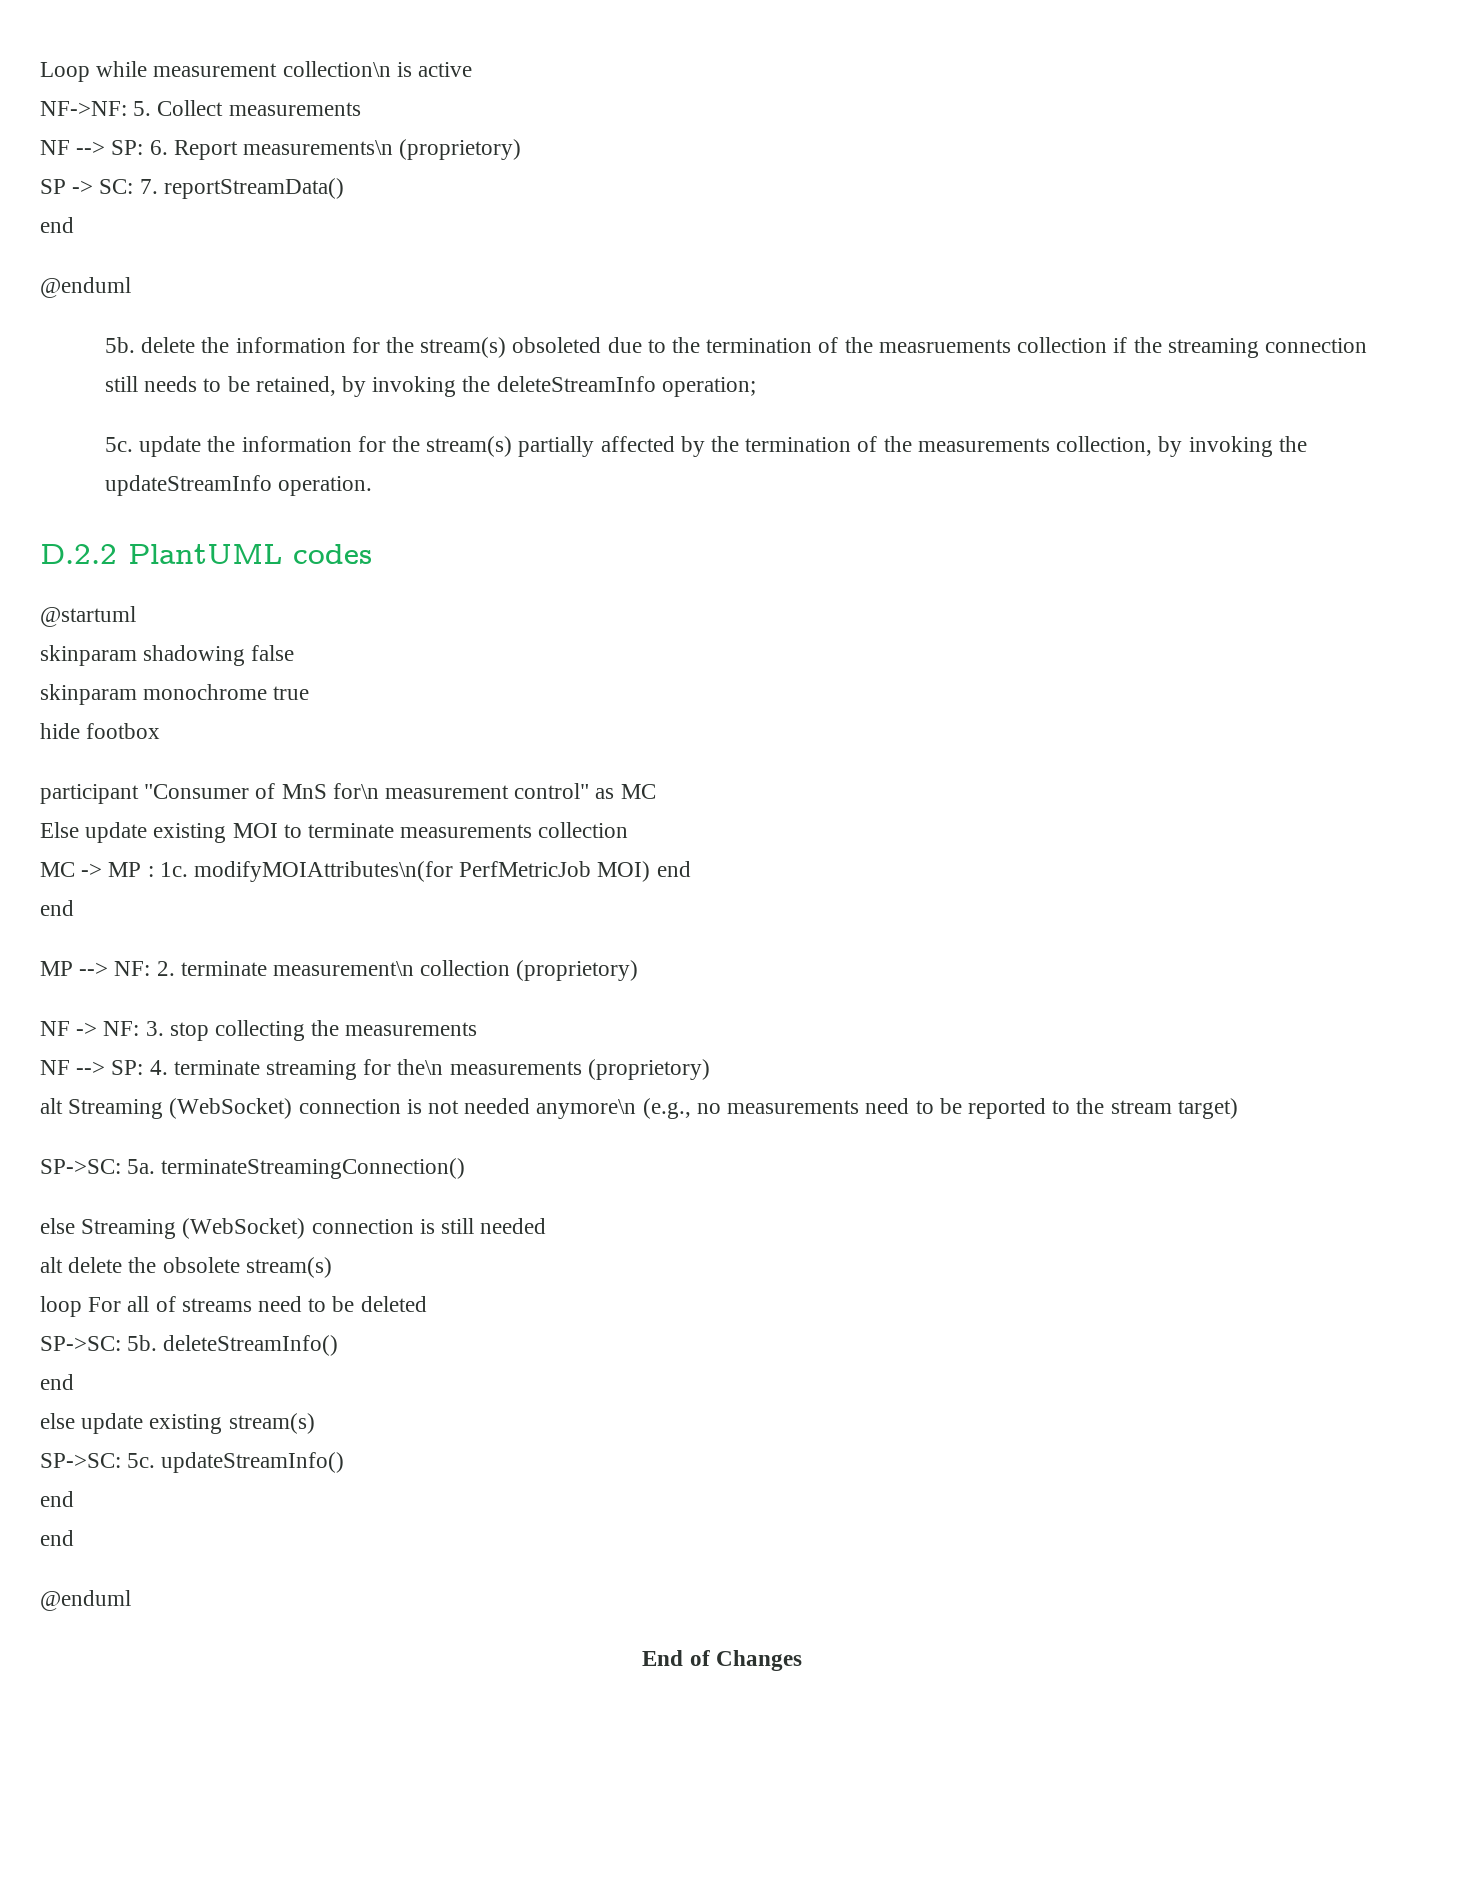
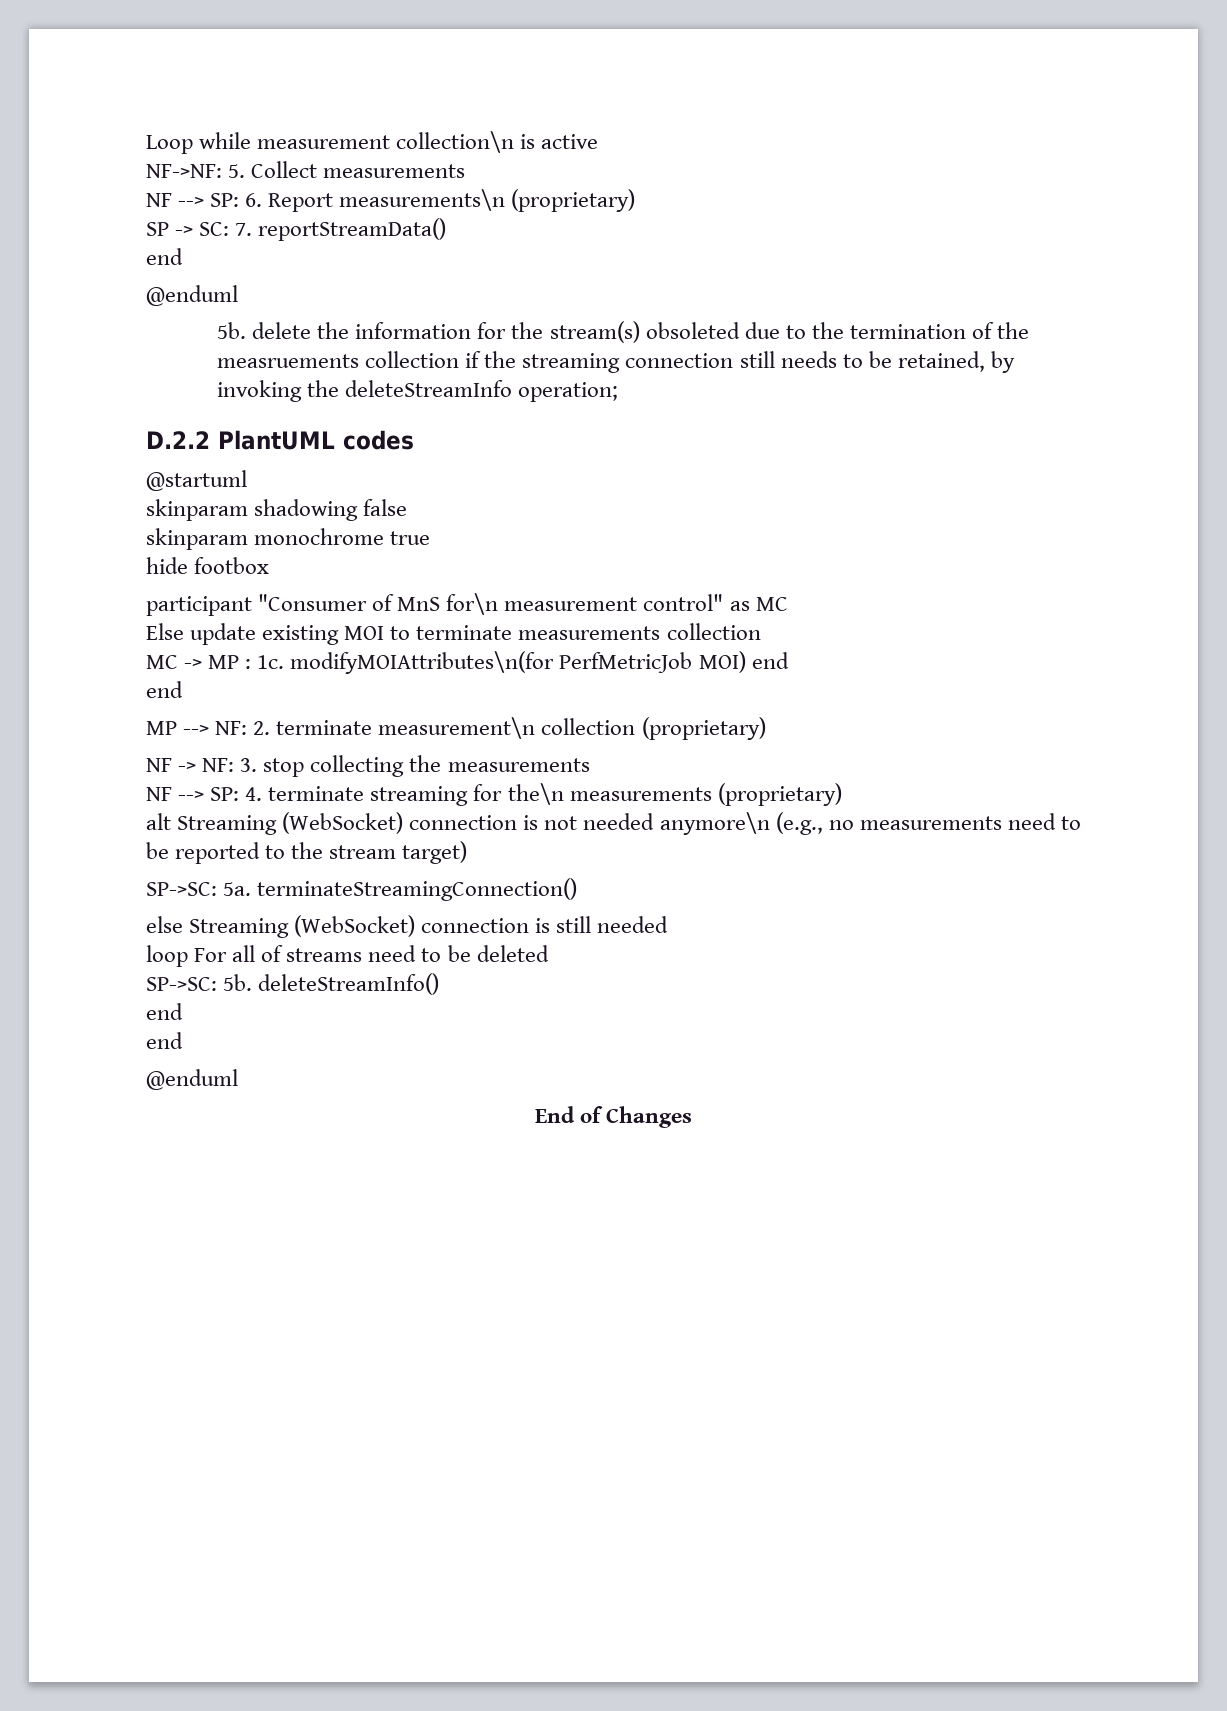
[399,139,522,160] (proprietory) -> [511,189,636,212] (proprietary)
[104,436,1307,457] [104,475,373,496] // 5c. update the information for the stream(s) partially affected by the termination of the measurements collection, by invoking the updateStreamInfo operation. -> (619, 392) none
[516,960,639,981] (proprietory) -> [641,717,766,740] (proprietary)
[587,1059,710,1080] (proprietory) -> [717,783,842,806] (proprietary)
[40,1257,332,1278] // alt delete the obsolete stream(s) -> (669, 924) none
[40,1413,315,1434] [40,1452,345,1473] [40,1491,74,1507] // else update existing stream(s) // SP->SC: 5c. updateStreamInfo() // end -> (183, 1011) none

